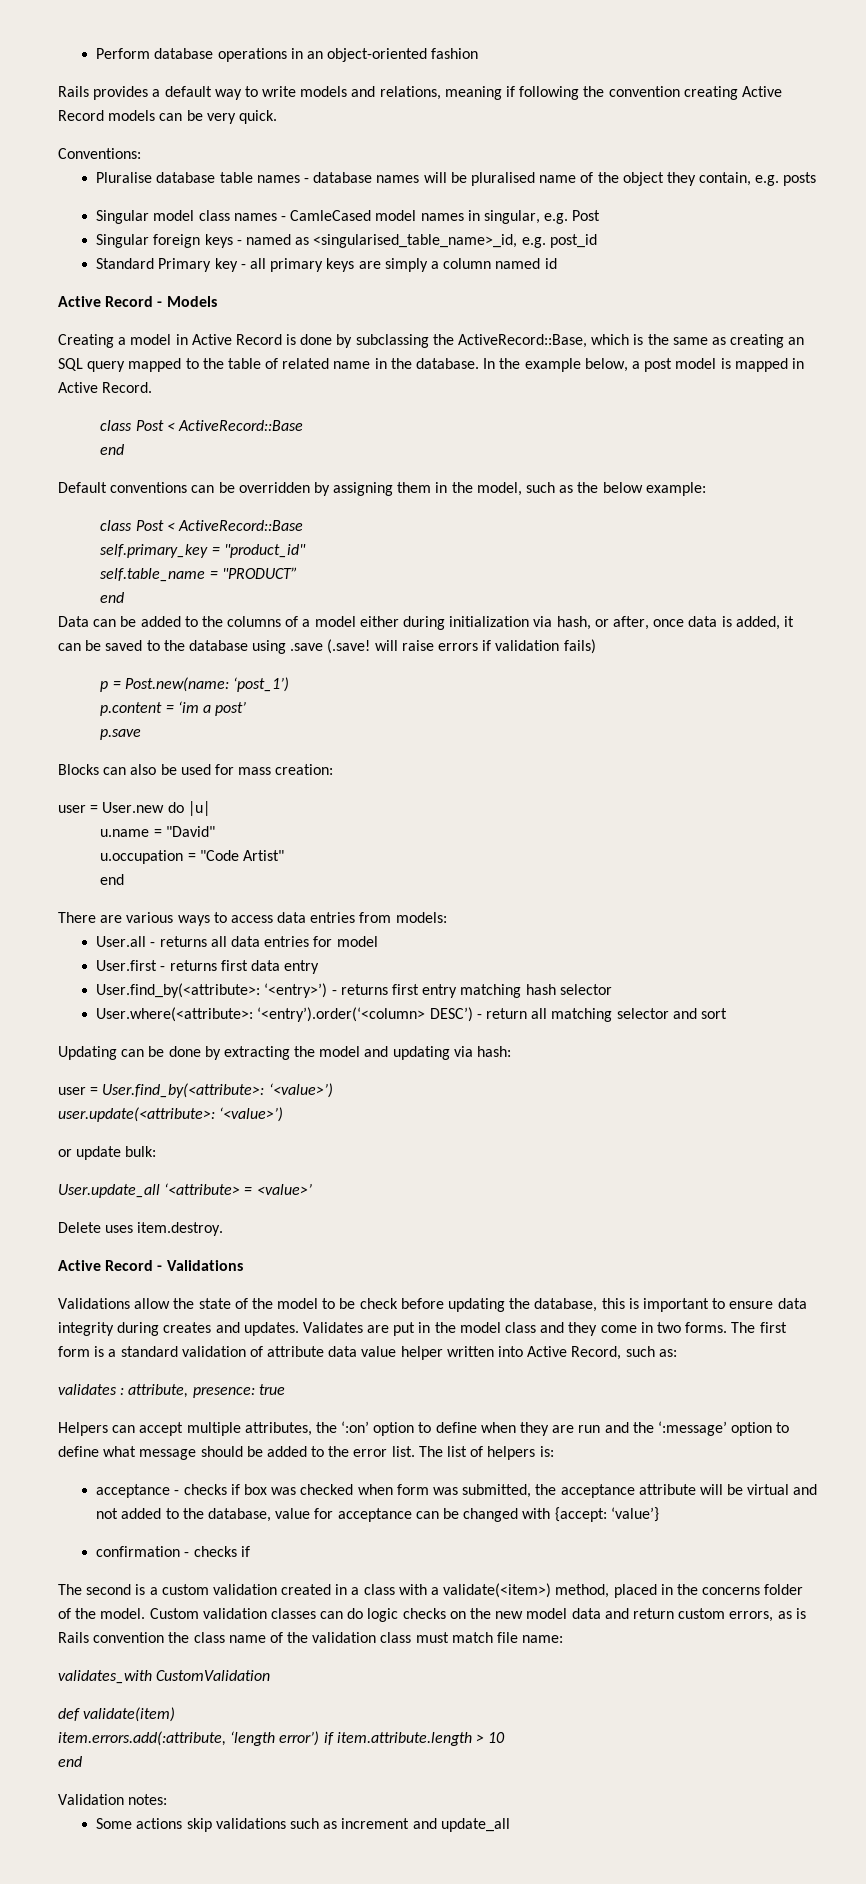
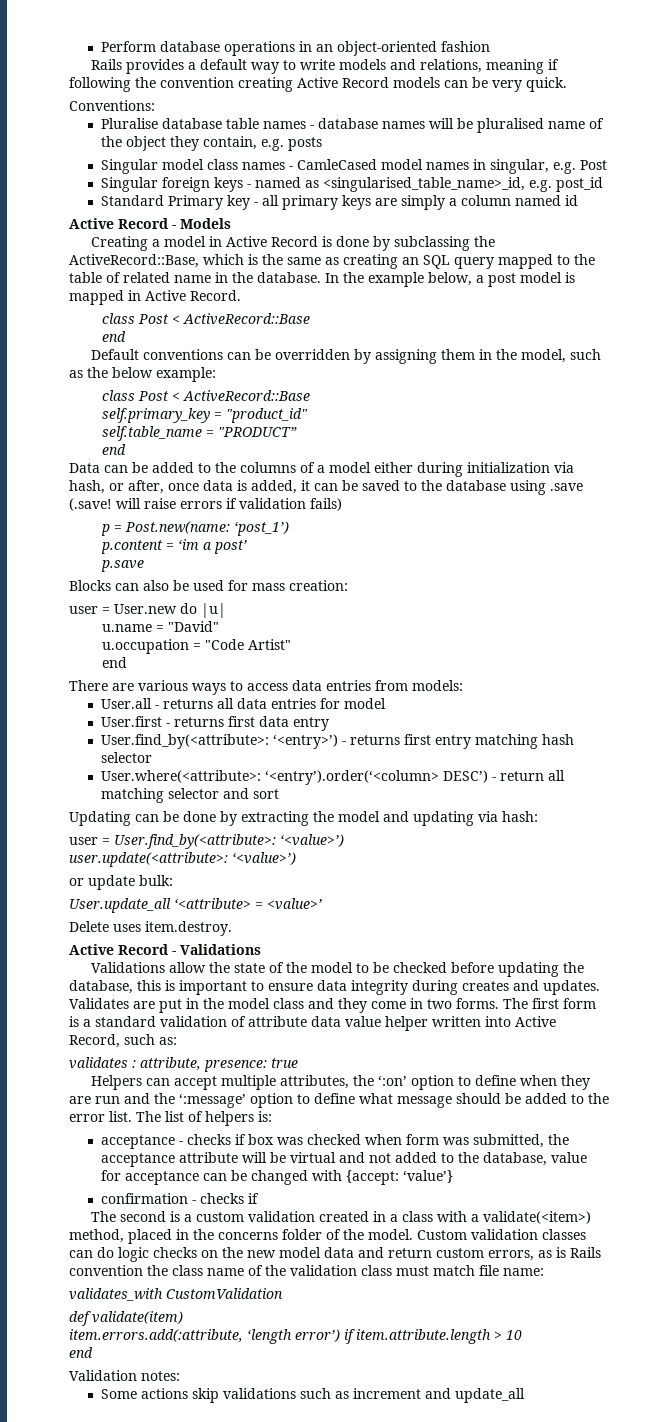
[359,1298,398,1309] check -> [393,962,448,973] checked

